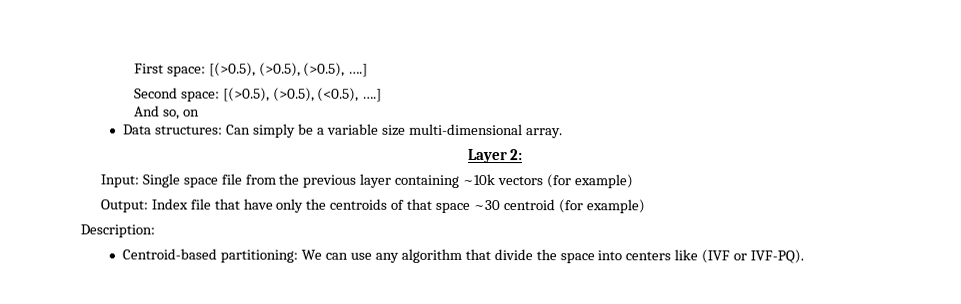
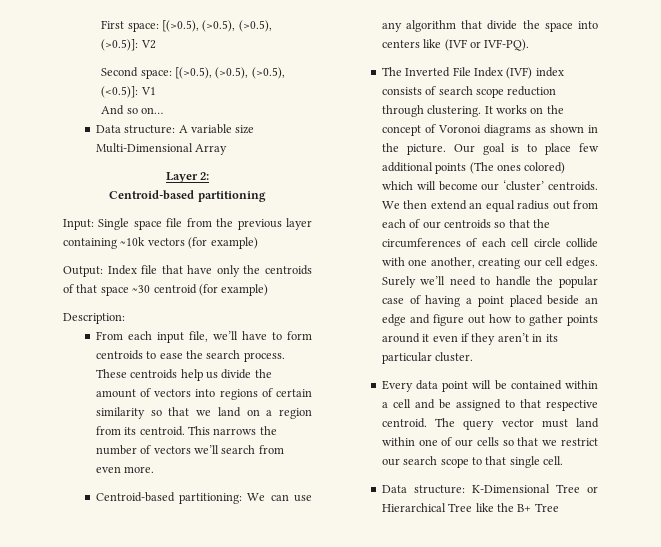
[348,63,369,77] ….] -> [101,39,156,51] (>0.5)]: V2
[317,87,383,102] (<0.5), ….] -> [251,67,285,79] [101,86,156,98] (>0.5), (<0.5)]: V1
[162,109,200,120] [123,123,563,139] so, on // Data structures: Can simply be a variable size multi-dimensional array. -> [126,107,164,114] [95,124,255,134] [95,143,228,155] so on… // Data structure: A variable size Multi-Dimensional Array
(524, 155) none -> [109,190,266,202] // Centroid-based partitioning
(155, 231) none -> [95,331,312,343] [95,350,285,362] [95,369,272,381] [95,388,312,400] [95,407,312,419] [95,426,277,436] [95,445,284,455] [95,466,155,473] // From each input file, we’ll have to form centroids to ease the search process. These centroids help us divide the amount of vectors into regions of certain similarity so that we land on a region from its centroid. This narrows the number of vectors we’ll search from even more.
(804, 256) none -> [381,67,564,79] [381,86,557,98] [381,105,564,117] [381,124,598,136] [381,143,599,155] [381,162,566,174] [381,180,598,191] [381,200,598,212] [381,219,551,229] [381,238,598,248] [381,257,598,269] [381,276,598,288] [381,295,598,307] [381,314,598,326] [381,333,558,345] [381,352,474,364] [381,380,598,392] [381,399,598,411] [381,418,599,430] [381,437,598,447] [381,456,564,468] [381,484,598,494] [381,503,559,512] // The Inverted File Index (IVF) index consists of search scope reduction through clustering. It works on the concept of Voronoi diagrams as shown in the picture. Our goal is to place few additional points (The ones colored) which will become our ‘cluster’ centroids. We then extend an equal radius out from each of our centroids so that the circumferences of each cell circle collide with one another, creating our cell edges. Surely we’ll need to handle the popular case of having a point placed beside an edge and figure out how to gather points around it even if they aren’t in its particular cluster. // Every data point will be contained within a cell and be assigned to that respective centroid. The query vector must land within one of our cells so that we restrict our search scope to that single cell. // Data structure: K-Dimensional Tree or Hierarchical Tree like the B+ Tree

